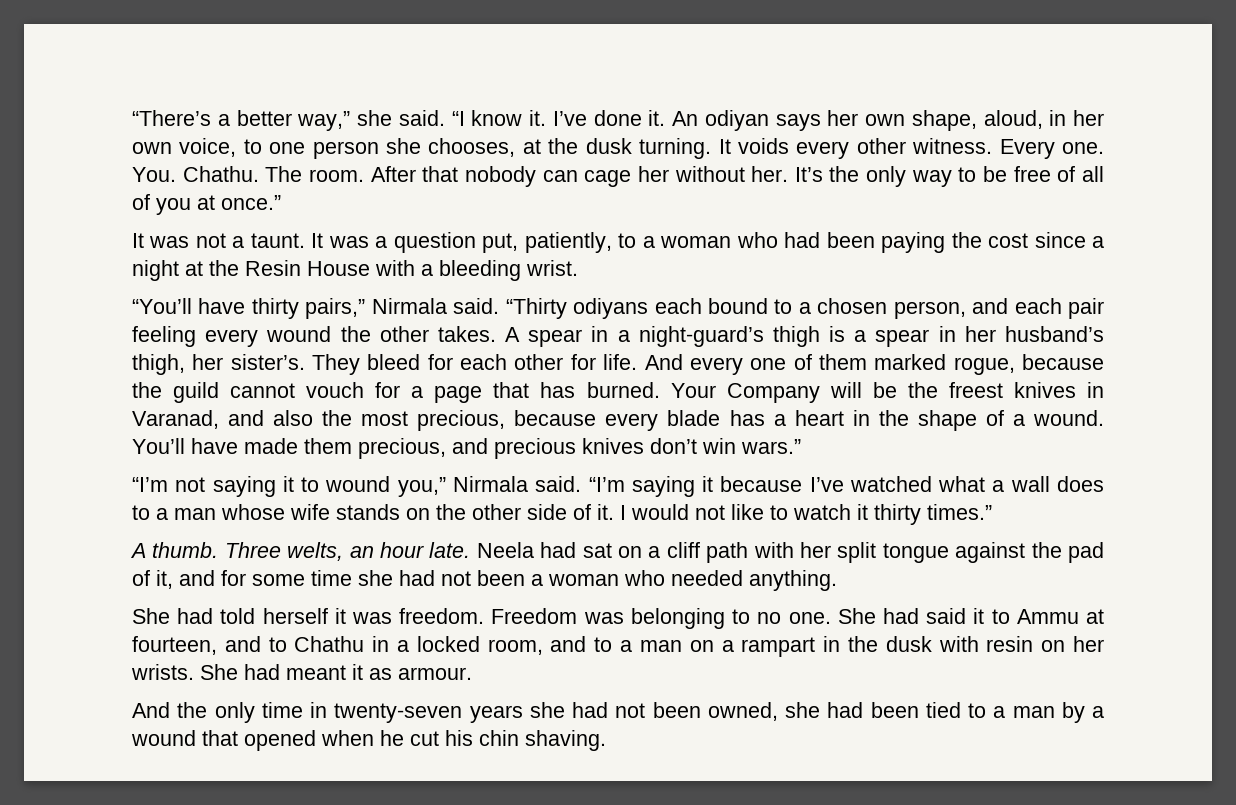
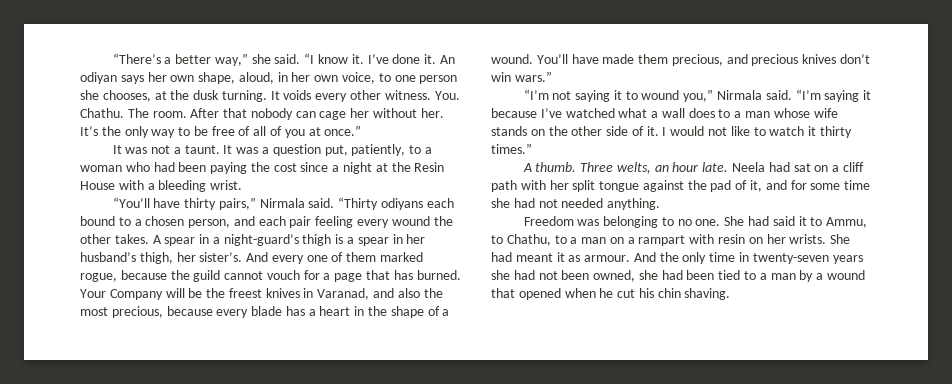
[999,139,1104,159] Every one. -> (431, 95) none
[312,354,638,375] They bleed for each other for life. -> (243, 257) none
[477,570,837,591] [132,608,485,624] been a woman who needed anything. // She had told herself it was freedom. -> [561,198,661,210] needed anything. //
[1016,609,1104,624] [132,636,587,655] Ammu at fourteen, and to Chathu in a locked room, and -> [826,217,868,228] [491,234,551,246] Ammu, to Chathu,
[823,636,932,652] in the dusk -> (686, 240) none
(472, 673) // -> (631, 258) none

